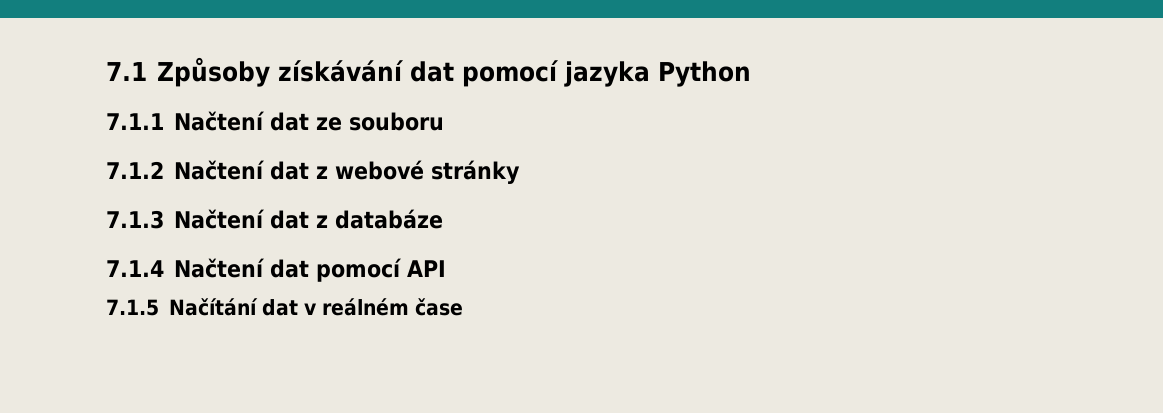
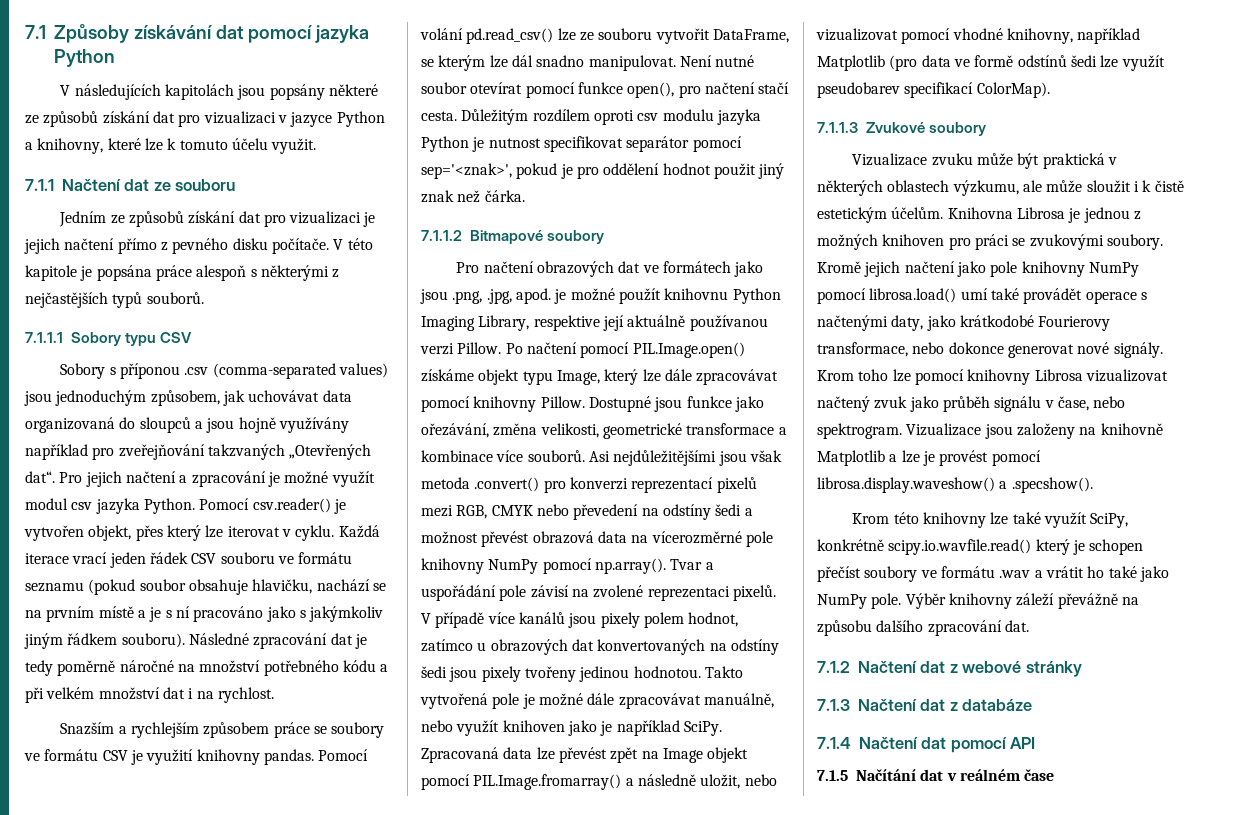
(752, 74) none -> [60,84,378,100] [25,111,385,127] [25,138,317,154] // V následujících kapitolách jsou popsány některé ze způsobů získání dat pro vizualizaci v jazyce Python a knihovny, které lze k tomuto účelu využit.
(445, 121) none -> [59,211,376,227] [24,238,373,254] [25,265,340,281] [25,292,204,308] [25,332,193,346] [60,363,388,379] [24,390,352,406] [25,417,349,433] [25,444,372,460] [25,471,375,487] [25,498,346,514] [24,525,380,541] [25,552,353,568] [25,579,386,595] [25,606,384,622] [24,633,367,649] [25,660,389,676] [25,687,274,703] [60,722,385,738] [24,749,369,765] [420,28,789,44] [421,55,755,71] [421,82,790,98] [421,109,761,125] [421,136,742,152] [421,163,785,179] [421,190,525,203] [421,230,605,244] [456,261,764,277] [420,288,781,304] [421,315,768,331] [420,342,745,358] [421,369,779,385] [421,396,764,412] [421,423,787,439] [421,450,782,466] [421,477,757,493] [421,504,753,520] [421,531,773,547] [421,558,714,574] [421,585,776,601] [421,612,739,628] [421,639,779,655] [421,666,743,682] [420,693,774,709] [421,720,722,736] [421,747,749,763] [421,774,777,790] [816,28,1141,44] [817,55,1165,71] [817,82,1050,98] [817,122,987,136] [852,153,1117,169] [817,180,1184,196] [817,207,1141,223] [817,234,1163,250] [817,261,1139,277] [817,288,1147,304] [817,315,1111,331] [817,342,1163,358] [817,369,1168,385] [817,396,1126,412] [817,423,1163,439] [817,450,1041,466] [817,477,1093,493] [852,512,1129,528] [817,539,1144,555] [817,566,1169,582] [817,593,1139,609] [817,620,1029,636] // Jedním ze způsobů získání dat pro vizualizaci je jejich načtení přímo z pevného disku počítače. V této kapitole je popsána práce alespoň s některými z nejčastějších typů souborů. // 7.1.1.1 Sobory typu CSV // Sobory s příponou .csv (comma-separated values) jsou jednoduchým způsobem, jak uchovávat data organizovaná do sloupců a jsou hojně využívány například pro zveřejňování takzvaných „Otevřených dat“. Pro jejich načtení a zpracování je možné využít modul csv jazyka Python. Pomocí csv.reader() je vytvořen objekt, přes který lze iterovat v cyklu. Každá iterace vrací jeden řádek CSV souboru ve formátu seznamu (pokud soubor obsahuje hlavičku, nachází se na prvním místě a je s ní pracováno jako s jakýmkoliv jiným řádkem souboru). Následné zpracování dat je tedy poměrně náročné na množství potřebného kódu a při velkém množství dat i na rychlost. // Snazším a rychlejším způsobem práce se soubory ve formátu CSV je využití knihovny pandas. Pomocí volání pd.read_csv() lze ze souboru vytvořit DataFrame, se kterým lze dál snadno manipulovat. Není nutné soubor otevírat pomocí funkce open(), pro načtení stačí cesta. Důležitým rozdílem oproti csv modulu jazyka Python je nutnost specifikovat separátor pomocí sep='<znak>', pokud je pro oddělení hodnot použit jiný znak než čárka. // 7.1.1.2 Bitmapové soubory // Pro načtení obrazových dat ve formátech jako jsou .png, .jpg, apod. je možné použít knihovnu Python Imaging Library, respektive její aktuálně používanou verzi Pillow. Po načtení pomocí PIL.Image.open() získáme objekt typu Image, který lze dále zpracovávat pomocí knihovny Pillow. Dostupné jsou funkce jako ořezávání, změna velikosti, geometrické transformace a kombinace více souborů. Asi nejdůležitějšími jsou však metoda .convert() pro konverzi reprezentací pixelů mezi RGB, CMYK nebo převedení na odstíny šedi a možnost převést obrazová data na vícerozměrné pole knihovny NumPy pomocí np.array(). Tvar a uspořádání pole závisí na zvolené reprezentaci pixelů. V případě více kanálů jsou pixely polem hodnot, zatímco u obrazových dat konvertovaných na odstíny šedi jsou pixely tvořeny jedinou hodnotou. Takto vytvořená pole je možné dále zpracovávat manuálně, nebo využít knihoven jako je například SciPy. Zpracovaná data lze převést zpět na Image objekt pomocí PIL.Image.fromarray() a následně uložit, nebo vizualizovat pomocí vhodné knihovny, například Matplotlib (pro data ve formě odstínů šedi lze využít pseudobarev specifikací ColorMap). // 7.1.1.3 Zvukové soubory // Vizualizace zvuku může být praktická v některých oblastech výzkumu, ale může sloužit i k čistě estetickým účelům. Knihovna Librosa je jednou z možných knihoven pro práci se zvukovými soubory. Kromě jejich načtení jako pole knihovny NumPy pomocí librosa.load() umí také provádět operace s načtenými daty, jako krátkodobé Fourierovy transformace, nebo dokonce generovat nové signály. Krom toho lze pomocí knihovny Librosa vizualizovat načtený zvuk jako průběh signálu v čase, nebo spektrogram. Vizualizace jsou založeny na knihovně Matplotlib a lze je provést pomocí librosa.display.waveshow() a .specshow(). // Krom této knihovny lze také využít SciPy, konkrétně scipy.io.wavfile.read() který je schopen přečíst soubory ve formátu .wav a vrátit ho také jako NumPy pole. Výběr knihovny záleží převážně na způsobu dalšího zpracování dat.

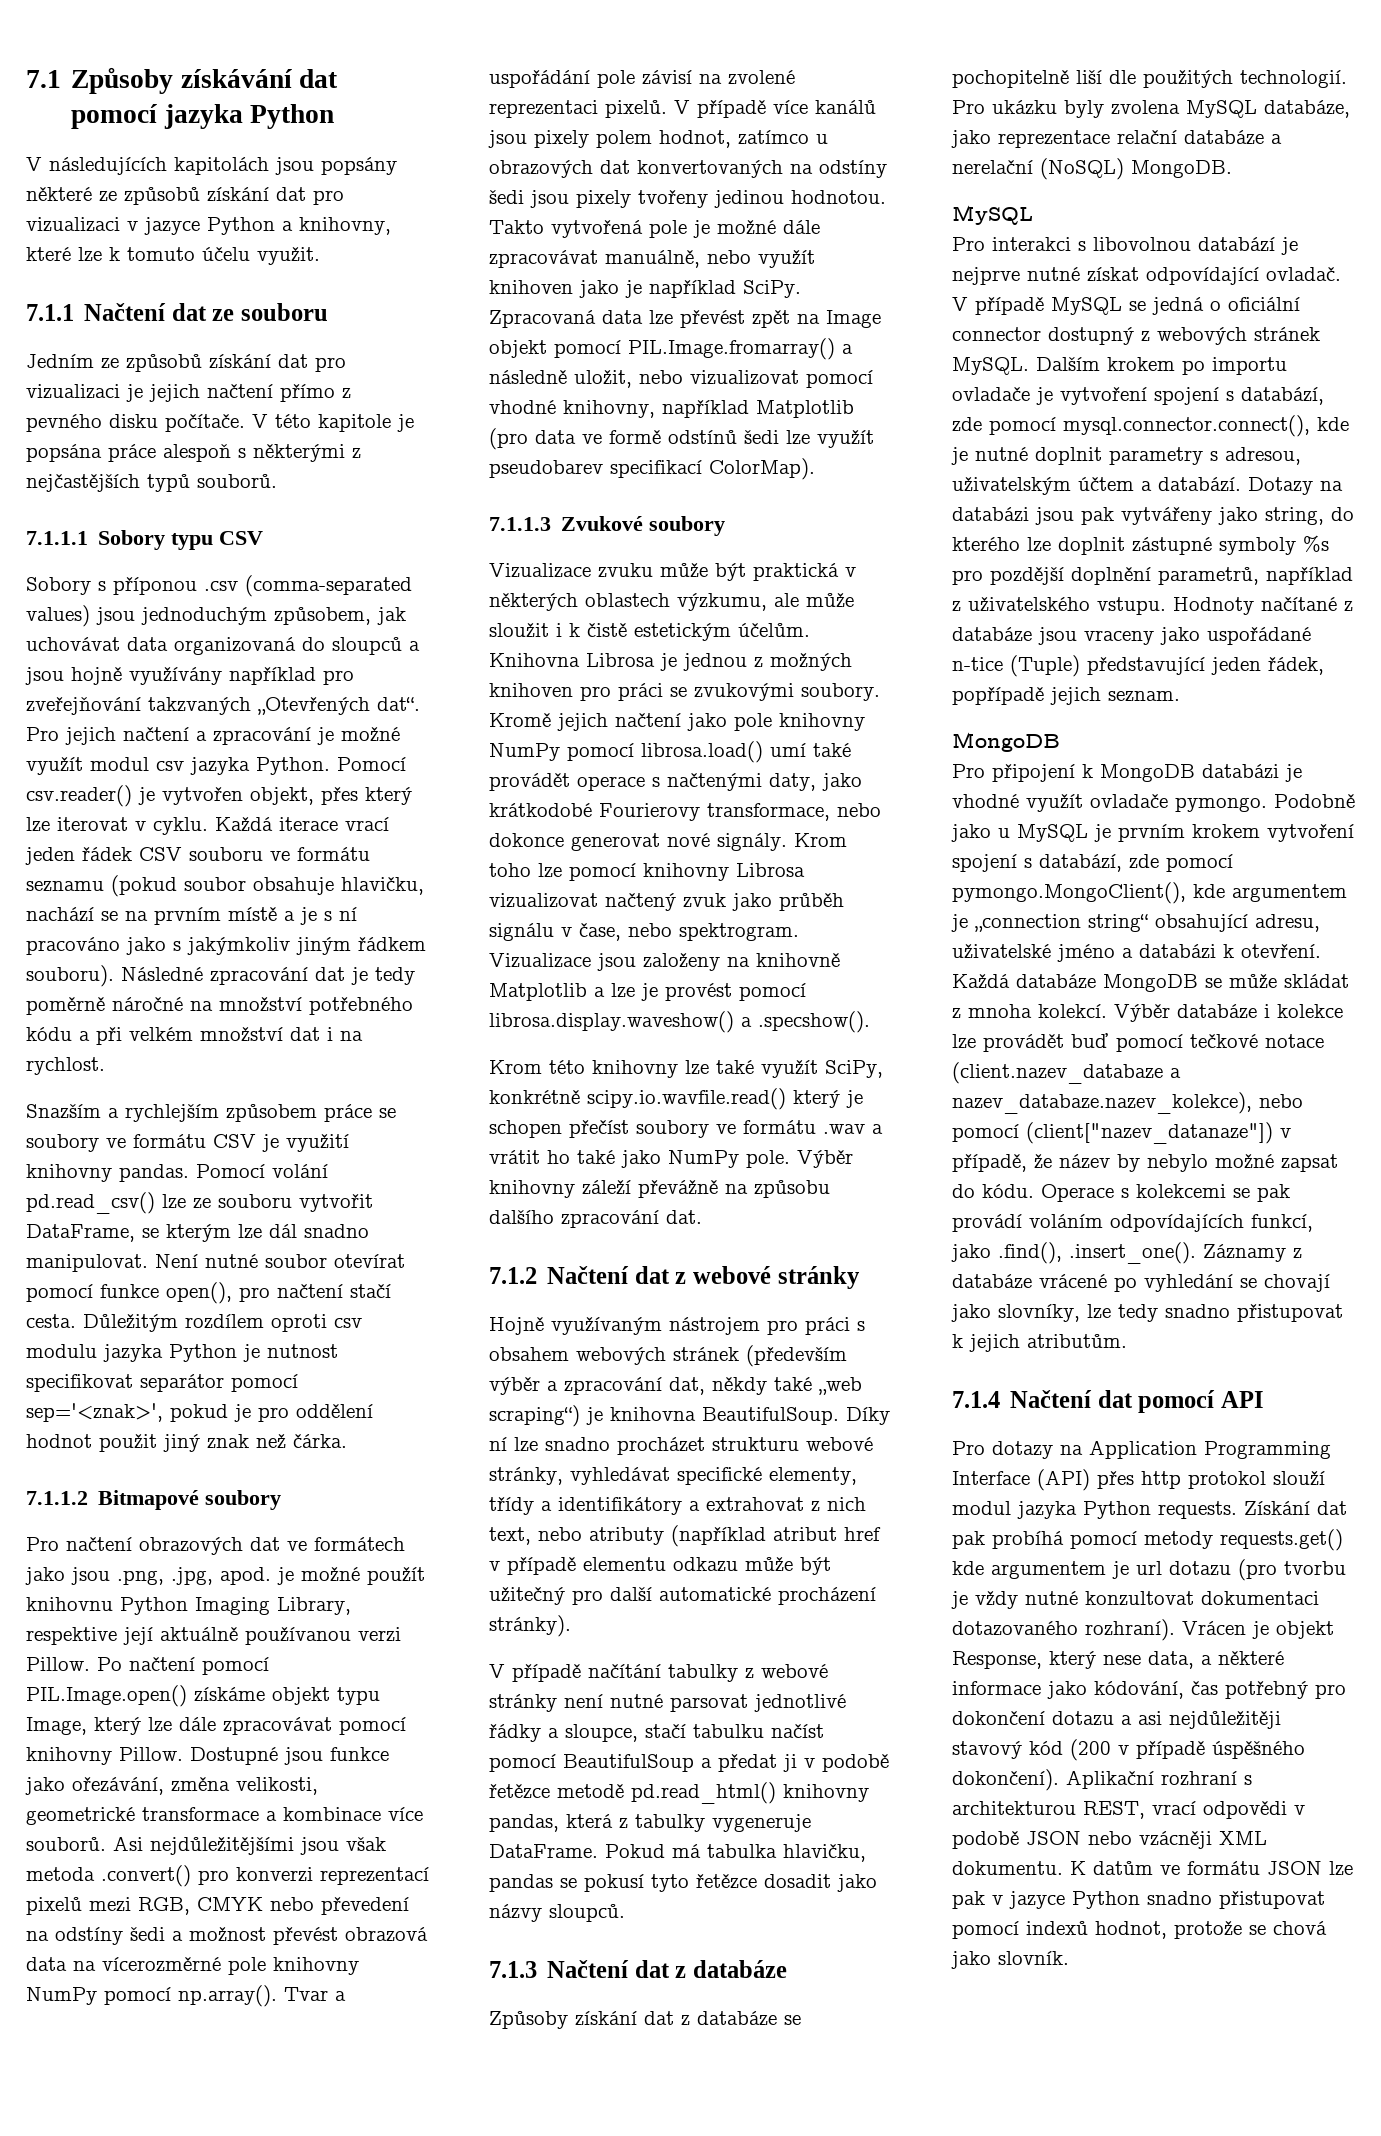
(1082, 669) none -> [489,1317,865,1335] [489,1345,847,1367] [489,1377,862,1395] [489,1405,890,1427] [489,1437,873,1455] [489,1467,857,1485] [489,1497,866,1515] [489,1525,881,1547] [489,1557,831,1575] [489,1587,876,1605] [489,1615,571,1637] [489,1664,828,1682] [489,1694,846,1712] [489,1724,824,1742] [489,1754,889,1772] [489,1782,869,1804] [489,1814,811,1832] [489,1844,866,1862] [489,1874,877,1892] [489,1904,625,1922] // Hojně využívaným nástrojem pro práci s obsahem webových stránek (především výběr a zpracování dat, někdy také „web scraping“) je knihovna BeautifulSoup. Díky ní lze snadno procházet strukturu webové stránky, vyhledávat specifické elementy, třídy a identifikátory a extrahovat z nich text, nebo atributy (například atribut href v případě elementu odkazu může být užitečný pro další automatické procházení stránky). // V případě načítání tabulky z webové stránky není nutné parsovat jednotlivé řádky a sloupce, stačí tabulku načíst pomocí BeautifulSoup a předat ji v podobě řetězce metodě pd.read_html() knihovny pandas, která z tabulky vygeneruje DataFrame. Pokud má tabulka hlavičku, pandas se pokusí tyto řetězce dosadit jako názvy sloupců.
(1033, 705) none -> [489,2011,801,2029] [952,70,1347,88] [952,100,1350,118] [951,130,1282,148] [952,158,1232,180] [952,205,1033,225] [952,237,1298,255] [952,267,1341,285] [952,297,1300,315] [952,327,1320,345] [952,357,1287,375] [952,387,1324,405] [952,415,1349,437] [951,447,1301,465] [952,477,1343,495] [952,507,1354,525] [952,535,1329,555] [952,567,1353,585] [952,597,1353,615] [952,627,1311,645] [952,655,1324,677] [952,687,1180,705] [952,732,1060,752] [952,764,1302,782] [952,794,1355,812] [951,824,1354,842] [952,854,1233,872] [952,882,1347,904] [951,914,1320,932] [952,944,1321,962] [952,974,1349,992] [952,1004,1343,1022] [952,1033,1324,1052] [952,1062,1181,1084] [952,1092,1303,1114] [952,1122,1291,1144] [952,1154,1338,1172] [952,1184,1290,1202] [952,1214,1313,1232] [951,1242,1302,1264] [952,1274,1330,1292] [951,1304,1343,1322] [952,1334,1127,1352] // Způsoby získání dat z databáze se pochopitelně liší dle použitých technologií. Pro ukázku byly zvolena MySQL databáze, jako reprezentace relační databáze a nerelační (NoSQL) MongoDB. // MySQL // Pro interakci s libovolnou databází je nejprve nutné získat odpovídající ovladač. V případě MySQL se jedná o oficiální connector dostupný z webových stránek MySQL. Dalším krokem po importu ovladače je vytvoření spojení s databází, zde pomocí mysql.connector.connect(), kde je nutné doplnit parametry s adresou, uživatelským účtem a databází. Dotazy na databázi jsou pak vytvářeny jako string, do kterého lze doplnit zástupné symboly %s pro pozdější doplnění parametrů, například z uživatelského vstupu. Hodnoty načítané z databáze jsou vraceny jako uspořádané n-tice (Tuple) představující jeden řádek, popřípadě jejich seznam. // MongoDB // Pro připojení k MongoDB databázi je vhodné využít ovladače pymongo. Podobně jako u MySQL je prvním krokem vytvoření spojení s databází, zde pomocí pymongo.MongoClient(), kde argumentem je „connection string“ obsahující adresu, uživatelské jméno a databázi k otevření. Každá databáze MongoDB se může skládat z mnoha kolekcí. Výběr databáze i kolekce lze provádět buď pomocí tečkové notace (client.nazev_databaze a nazev_databaze.nazev_kolekce), nebo pomocí (client["nazev_datanaze"]) v případě, že název by nebylo možné zapsat do kódu. Operace s kolekcemi se pak provádí voláním odpovídajících funkcí, jako .find(), .insert_one(). Záznamy z databáze vrácené po vyhledání se chovají jako slovníky, lze tedy snadno přistupovat k jejich atributům.
[817,769,1055,781] 7.1.5 Načítání dat v reálném čase -> [952,1440,1331,1459] [952,1469,1325,1491] [952,1501,1347,1519] [952,1529,1343,1551] [952,1559,1346,1581] [951,1591,1319,1609] [952,1619,1334,1641] [952,1651,1284,1669] [952,1681,1346,1699] [952,1711,1281,1729] [952,1739,1305,1761] [952,1769,1252,1791] [952,1801,1305,1819] [952,1831,1267,1849] [952,1861,1353,1876] [952,1891,1325,1909] [952,1921,1327,1939] [951,1951,1069,1969] Pro dotazy na Application Programming Interface (API) přes http protokol slouží modul jazyka Python requests. Získání dat pak probíhá pomocí metody requests.get() kde argumentem je url dotazu (pro tvorbu je vždy nutné konzultovat dokumentaci dotazovaného rozhraní). Vrácen je objekt Response, který nese data, a některé informace jako kódování, čas potřebný pro dokončení dotazu a asi nejdůležitěji stavový kód (200 v případě úspěšného dokončení). Aplikační rozhraní s architekturou REST, vrací odpovědi v podobě JSON nebo vzácněji XML dokumentu. K datům ve formátu JSON lze pak v jazyce Python snadno přistupovat pomocí indexů hodnot, protože se chová jako slovník.

